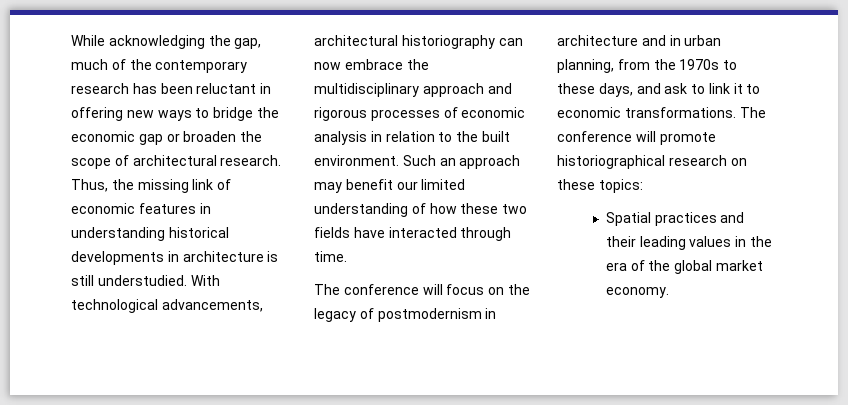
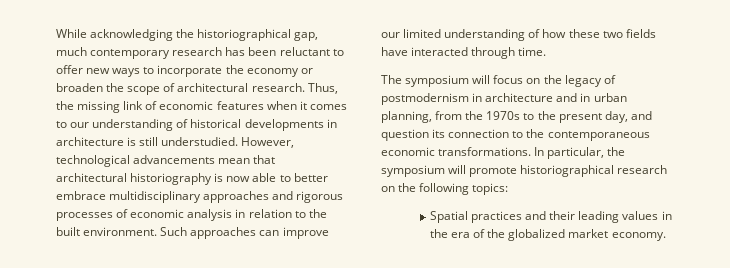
(231, 40) none -> [197,29,292,41] historiographical
[111,59,152,70] of the -> (87, 51) none
[260,83,272,94] [71,107,123,121] in offering -> [332,49,344,56] [56,65,83,74] to offer
[213,107,279,121] [71,131,163,145] bridge the economic gap -> [157,65,299,77] incorporate the economy
[199,203,211,214] [71,227,165,241] in understanding -> [266,101,347,110] [56,119,189,131] when it comes to our understanding of
[190,275,220,286] [71,299,263,313] [314,35,523,49] [314,59,429,70] [314,83,484,97] With technological advancements, architectural historiography can now embrace the multidisciplinary approach -> [241,137,295,148] [56,155,276,167] [56,173,328,185] [56,191,270,203] However, technological advancements mean that architectural historiography is now able to better embrace multidisciplinary approaches
[439,155,521,169] [314,179,393,193] an approach may benefit -> [190,227,329,239] approaches can improve
[343,284,419,295] conference -> [405,75,470,87] symposium
[557,83,761,97] [557,107,766,118] [557,131,632,142] these days, and ask to link it to economic transformations. The conference -> [537,111,652,123] [381,129,650,141] [381,147,626,159] [381,165,445,177] the present day, and question its connection to the contemporaneous economic transformations. In particular, the symposium
[557,179,595,190] these -> [398,183,470,195] the following
[674,260,713,274] global -> [508,229,566,241] globalized

